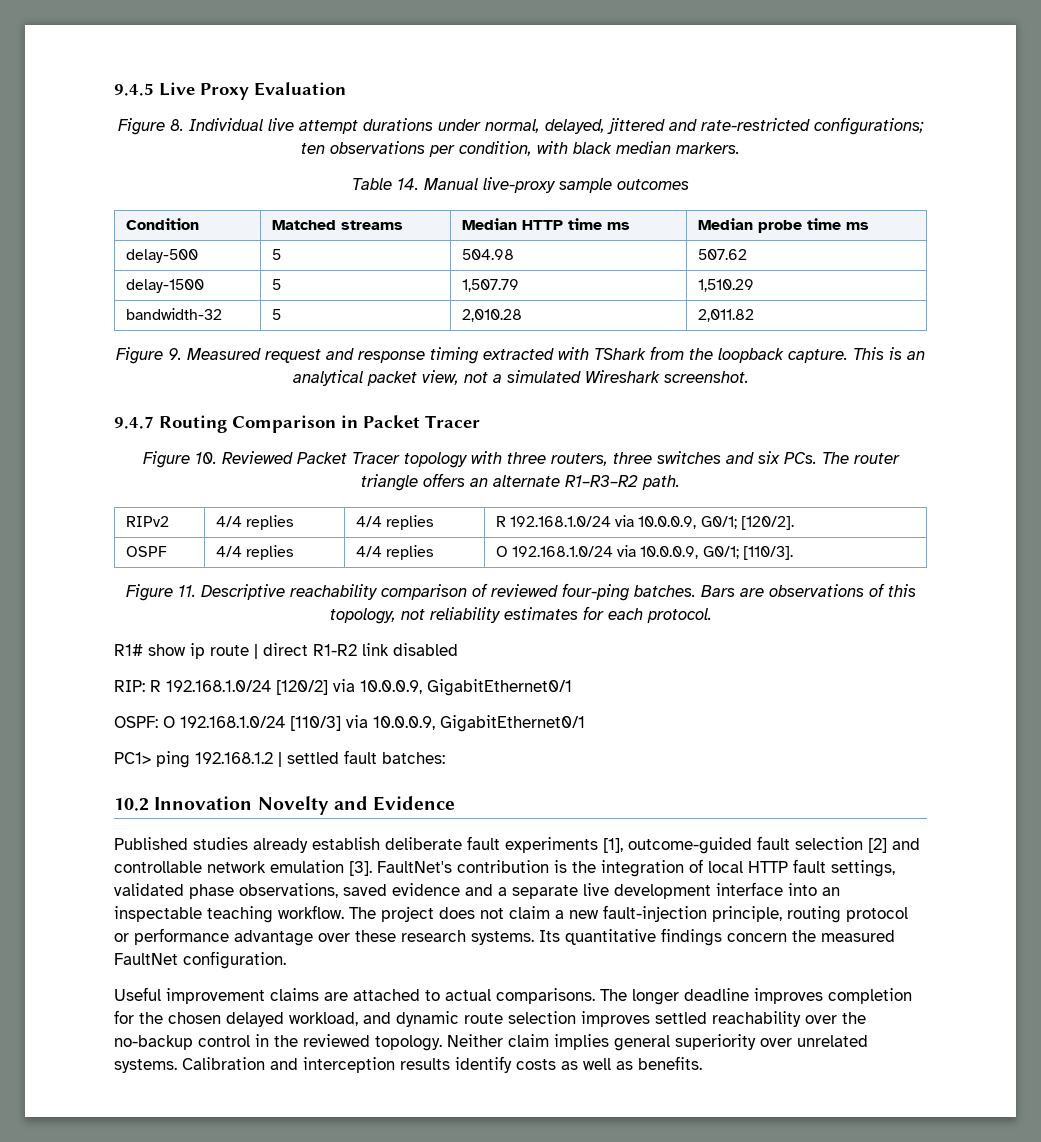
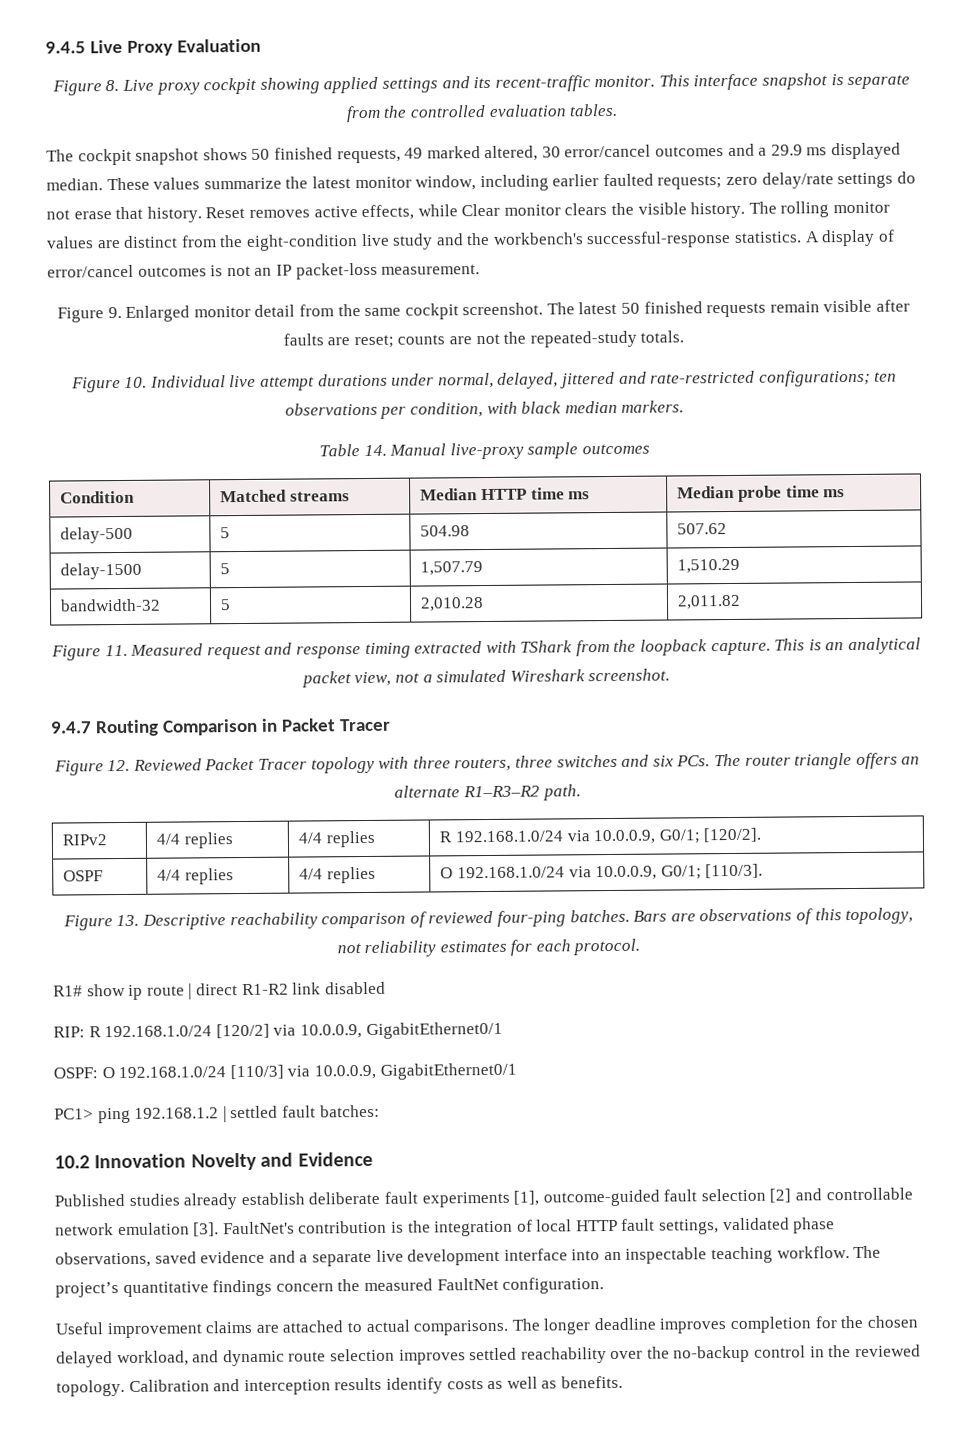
(184, 125) none -> [121,73,911,95] [345,103,619,123] [46,142,902,166] [46,171,916,192] [46,201,891,223] [46,229,895,251] [47,262,481,280] [56,299,911,323] [282,330,685,349] [70,376,148,393] Live proxy cockpit showing applied settings and its recent-traffic monitor. This interface snapshot is separate from the controlled evaluation tables. // The cockpit snapshot shows 50 finished requests, 49 marked altered, 30 error/cancel outcomes and a 29.9 ms displayed median. These values summarize the latest monitor window, including earlier faulted requests; zero delay/rate settings do not erase that history. Reset removes active effects, while Clear monitor clears the visible history. The rolling monitor values are distinct from the eight-condition live study and the workbench's successful-response statistics. A display of error/cancel outcomes is not an IP packet-loss measurement. // Figure 9. Enlarged monitor detail from the same cockpit screenshot. The latest 50 finished requests remain visible after faults are reset; counts are not the repeated-study totals. // Figure 10.
[168,348,182,360] 9. -> [104,644,128,657] 11.
[194,452,217,464] 10. -> [107,759,131,772] 12.
[177,585,196,597] 11. -> [116,914,140,927] 13.
[381,905,908,923] [114,928,560,946] project does not claim a new fault-injection principle, routing protocol or performance advantage over these research systems. Its -> [55,1282,119,1298] project’s
[447,1034,868,1051] [114,1059,177,1073] Neither claim implies general superiority over unrelated systems. -> (125, 1388) none

